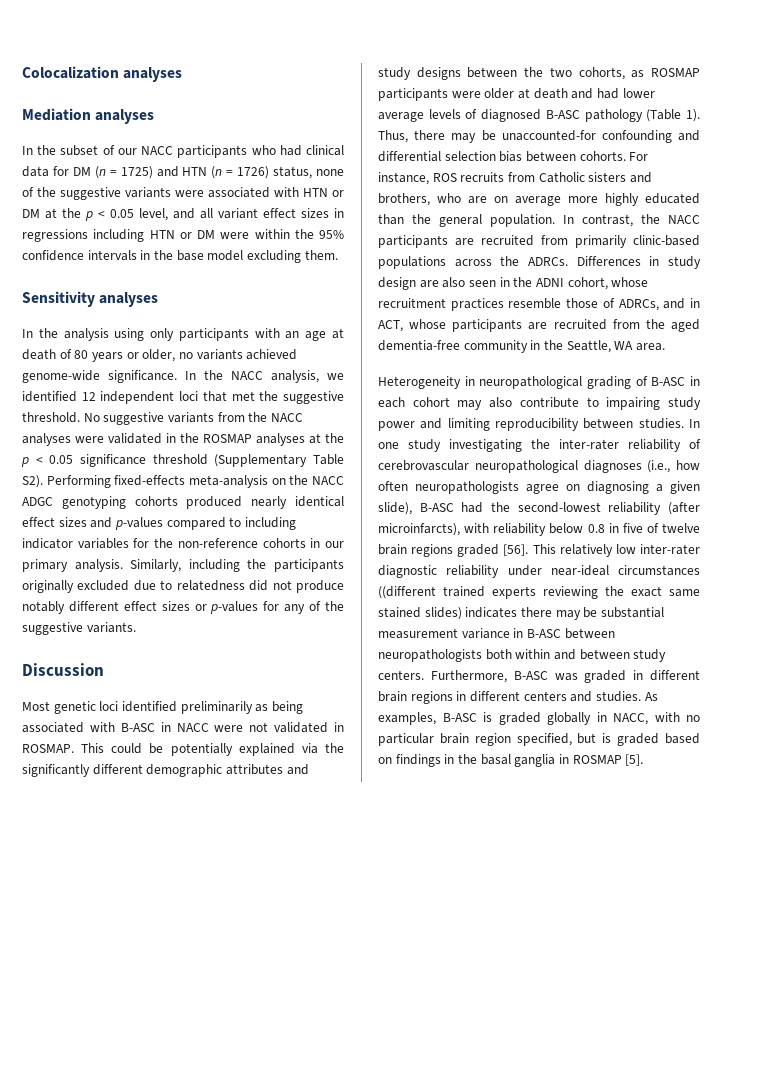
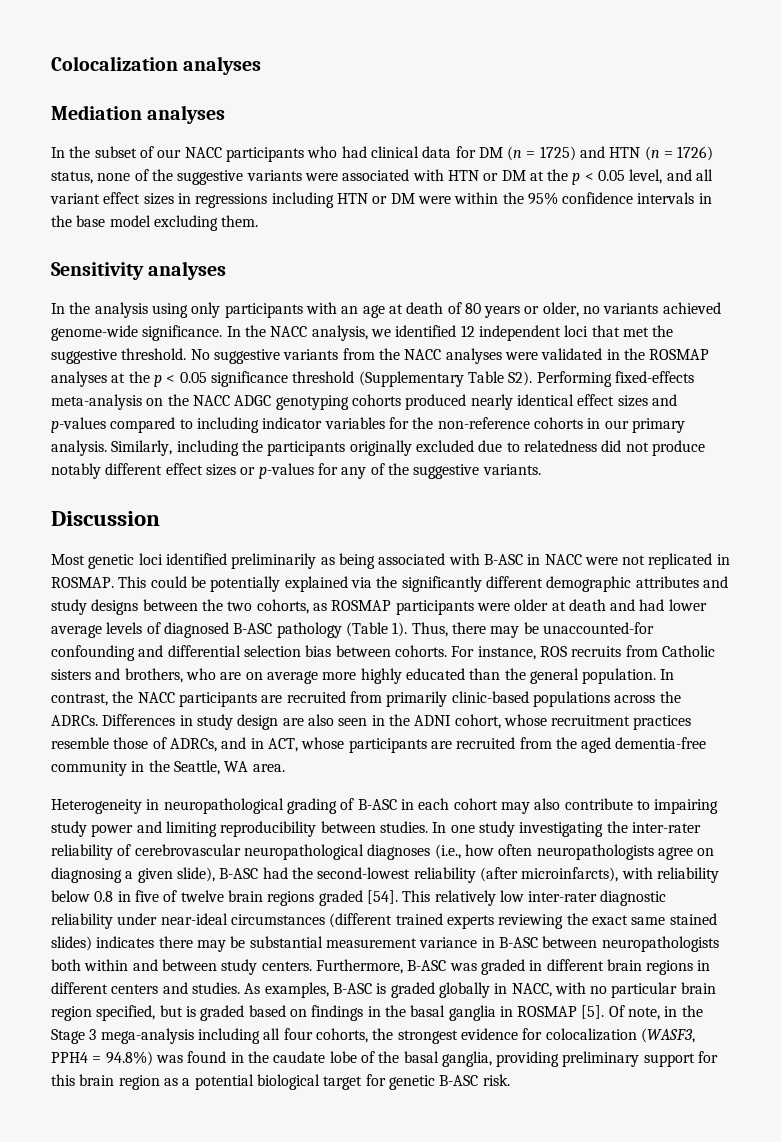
[274,722,329,733] validated -> [648,553,713,569] replicated
[503,544,529,556] [56]. -> [366,890,398,904] [54].
[378,586,436,599] ((different -> [329,913,393,928] (different
(644, 760) none -> [608,1005,703,1020] [51,1028,695,1044] [51,1051,719,1067] [51,1074,510,1090] Of note, in the Stage 3 mega-analysis including all four cohorts, the strongest evidence for colocalization (WASF3, PPH4 = 94.8%) was found in the caudate lobe of the basal ganglia, providing preliminary support for this brain region as a potential biological target for genetic B-ASC risk.

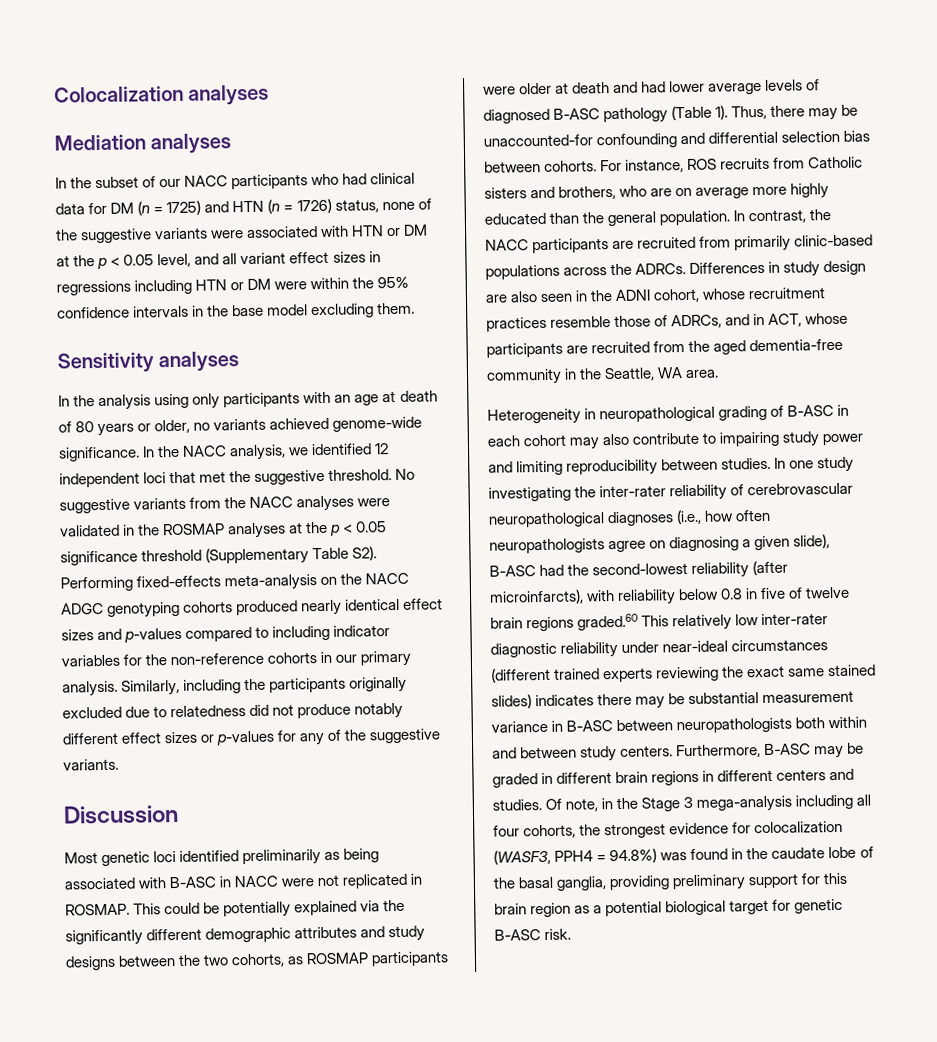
[318,890,398,906] graded [54]. -> [577,613,639,631] graded.60
[449,963,477,971] was -> [814,742,865,759] may be
[244,982,716,998] [51,1005,605,1021] As examples, B-ASC is graded globally in NACC, with no particular brain region specified, but is graded based on findings in the basal ganglia in ROSMAP [5]. -> (542, 805) none

